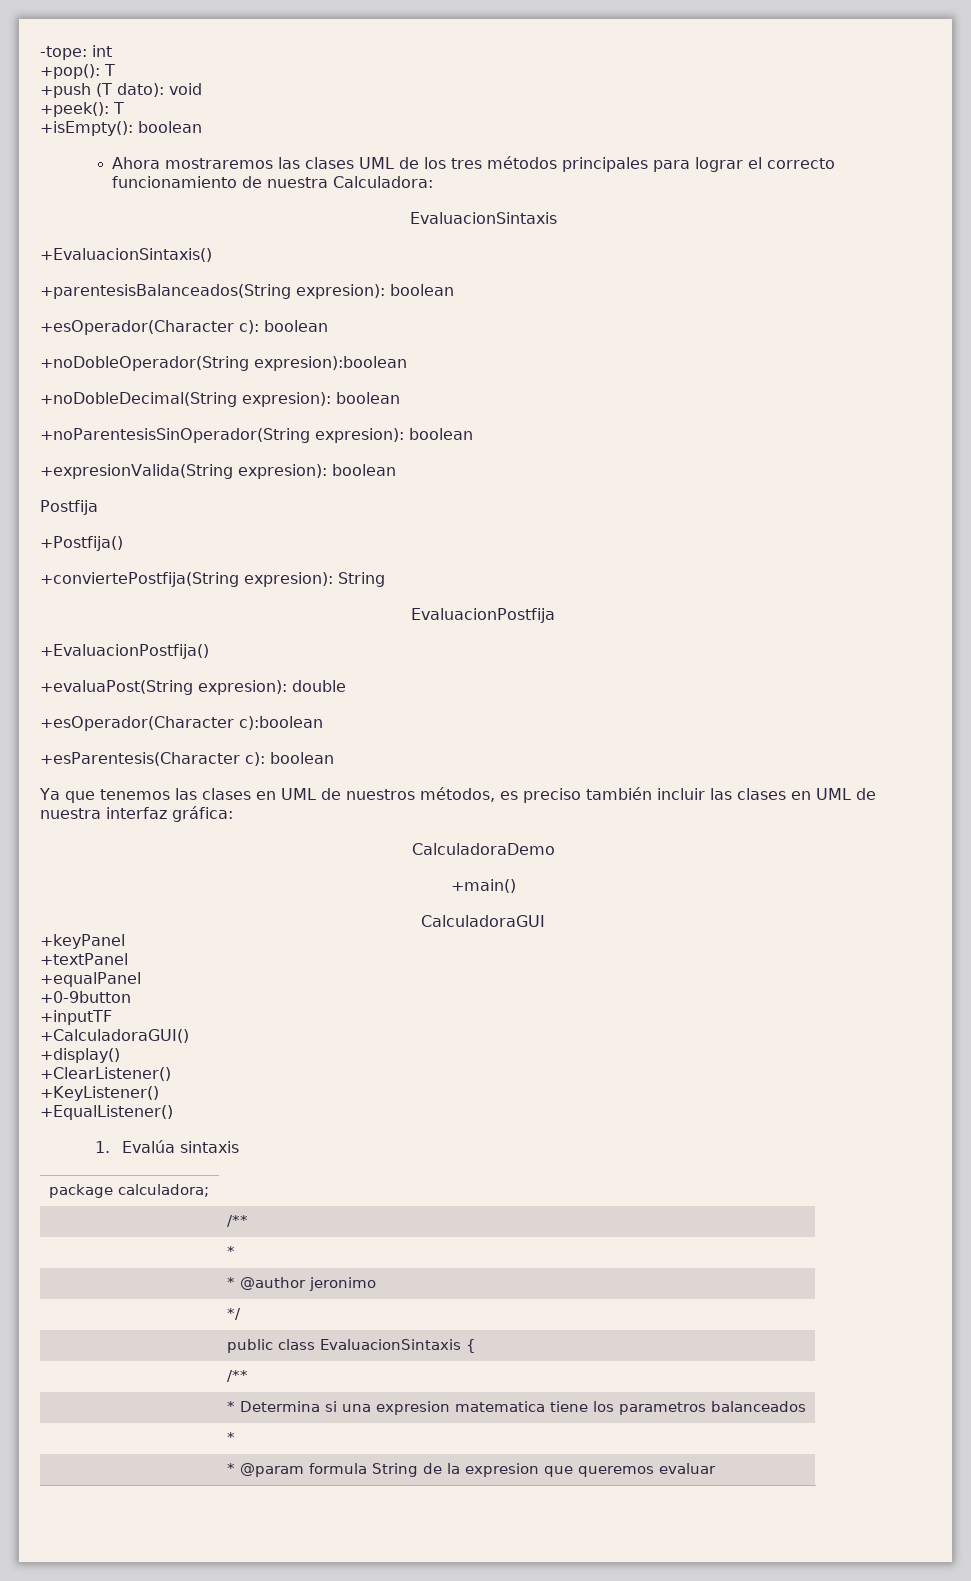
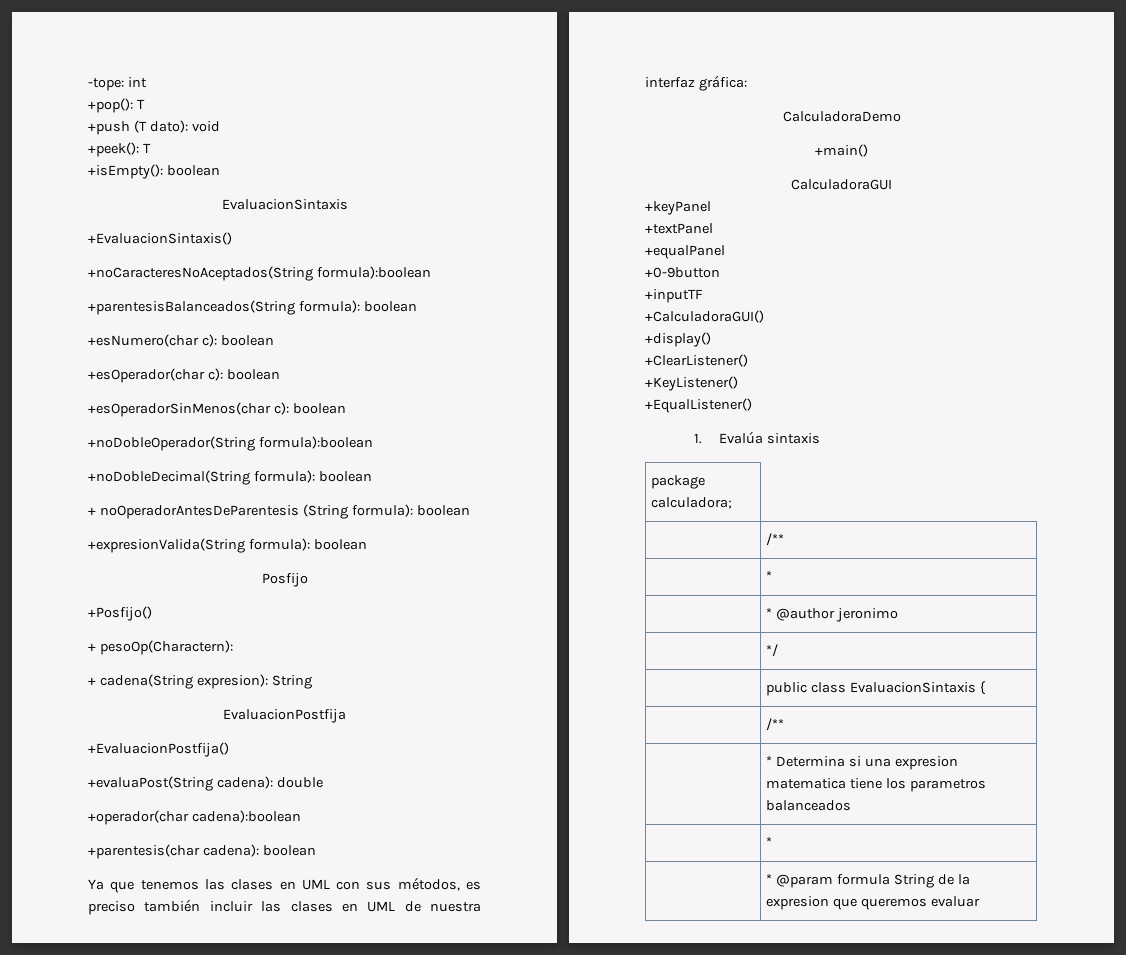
[112,156,836,172] [112,176,434,188] // Ahora mostraremos las clases UML de los tres métodos principales para lograr el correcto funcionamiento de nuestra Calculadora: -> (220, 170) none
(212, 255) none -> [88,266,431,281] // +noCaracteresNoAceptados(String formula):boolean
[296,284,454,299] [40,320,234,335] expresion): boolean // +esOperador(Character -> [298,300,417,313] [88,334,274,347] [88,368,280,383] [88,402,271,417] formula): boolean // +esNumero(char c): boolean // +esOperador(char c): boolean // +esOperadorSinMenos(char
[254,356,407,371] expresion):boolean -> [258,436,373,449] formula):boolean
[242,392,400,407] [40,428,404,443] expresion): boolean // +noParentesisSinOperador(String expresion): -> [253,470,372,483] [88,504,413,519] formula): boolean // + noOperadorAntesDeParentesis (String formula):
[237,464,396,479] [40,500,98,515] [40,536,123,551] [40,572,239,587] expresion): boolean // Postfija // +Postfija() // +conviertePostfija(String -> [248,538,367,551] [261,573,308,587] [88,606,152,621] [88,640,233,655] [88,674,193,689] formula): boolean // Posfijo // +Posfijo() // + pesoOp(Charactern): // + cadena(String
[198,680,287,695] expresion): -> [216,776,273,789] cadena):
[40,716,323,731] [40,752,265,766] +esOperador(Character c):boolean // +esParentesis(Character c): -> [88,810,301,825] [88,844,259,859] +operador(char cadena):boolean // +parentesis(char cadena):
[320,788,415,800] de nuestros -> [336,881,392,890] con sus

